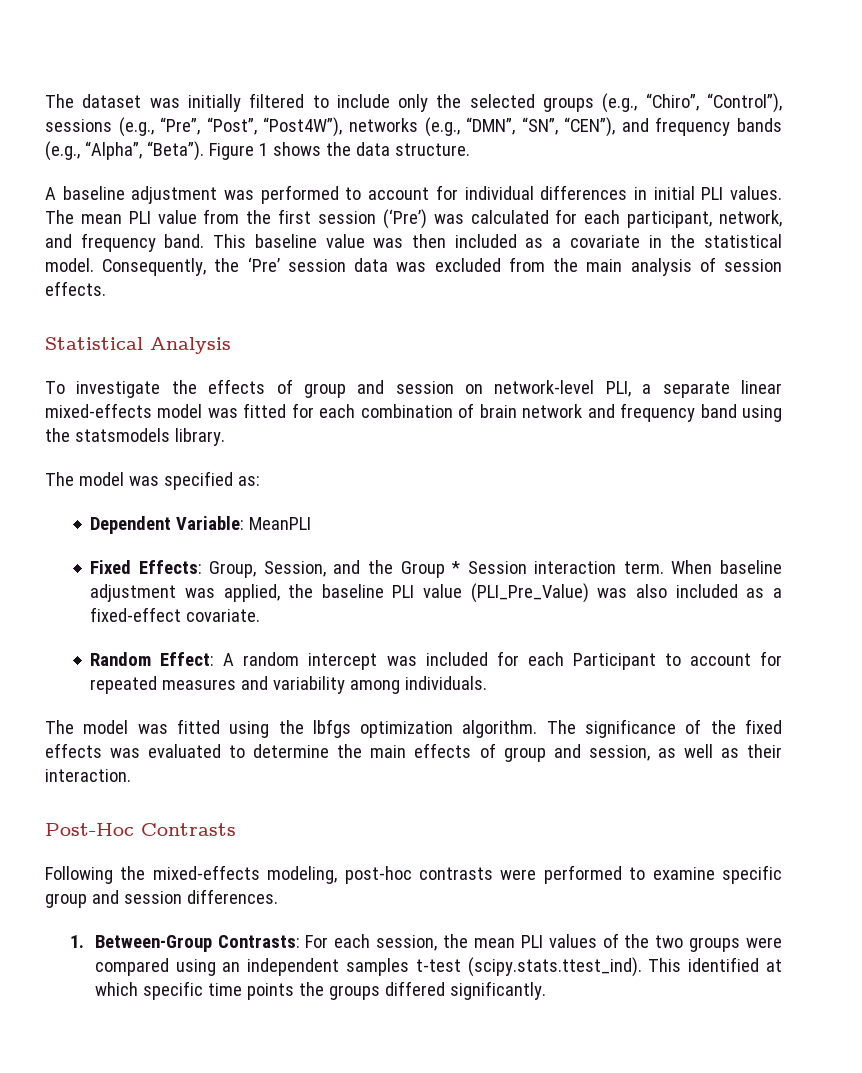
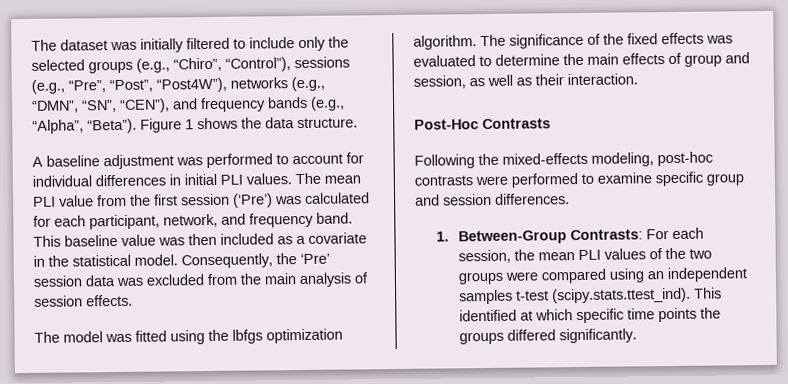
[45,337,231,354] [45,379,782,398] [45,403,782,422] [45,428,225,446] [45,471,260,490] [90,516,312,534] [90,560,783,578] [90,583,783,603] [90,607,261,622] [90,651,783,670] [90,676,488,694] // Statistical Analysis // To investigate the effects of group and session on network-level PLI, a separate linear mixed-effects model was fitted for each combination of brain network and frequency band using the statsmodels library. // The model was specified as: // Dependent Variable: MeanPLI // Fixed Effects: Group, Session, and the Group * Session interaction term. When baseline adjustment was applied, the baseline PLI value (PLI_Pre_Value) was also included as a fixed-effect covariate. // Random Effect: A random intercept was included for each Participant to account for repeated measures and variability among individuals. -> (133, 300) none

